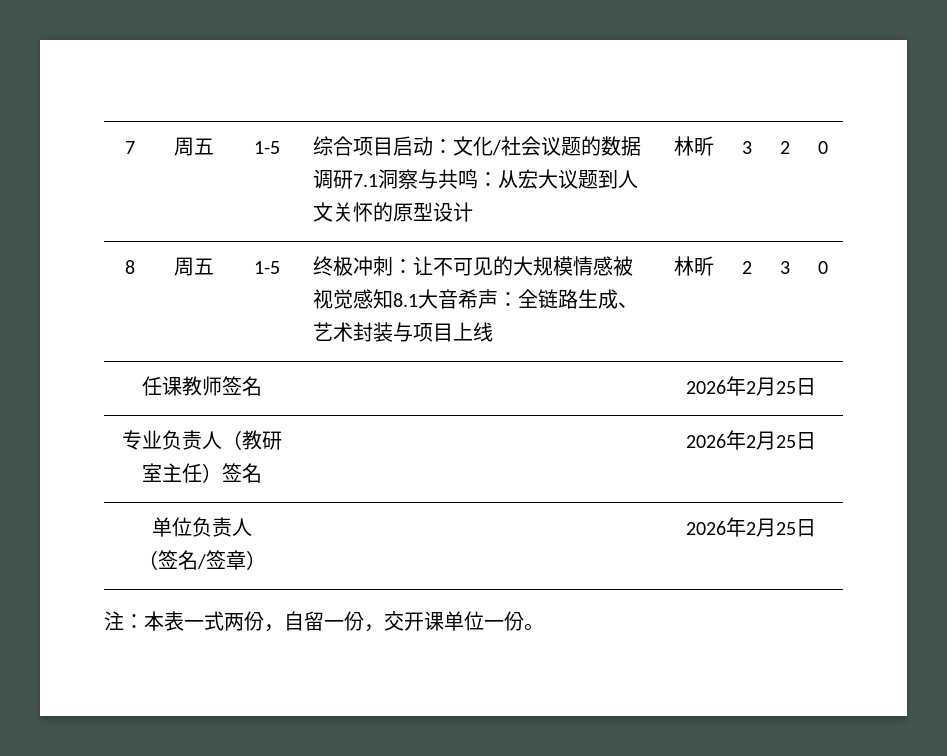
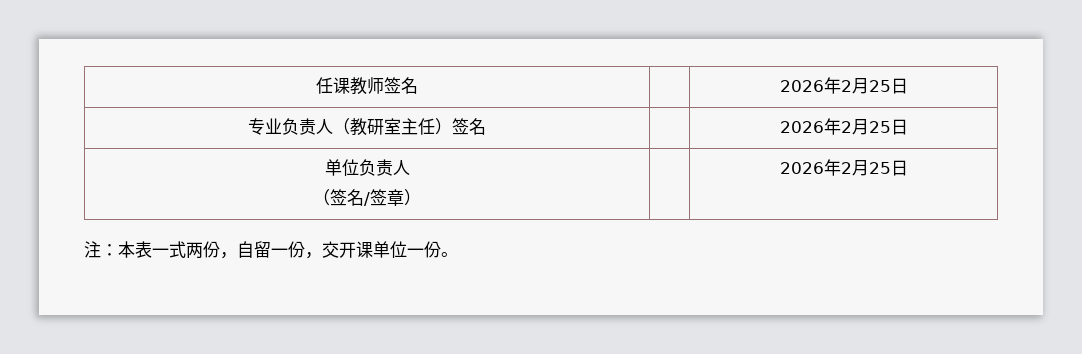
[124,141,135,154] [174,137,214,156] [253,141,280,154] [312,136,641,156] [312,169,638,190] [312,202,473,222] [673,136,714,156] [741,141,752,154] [779,141,790,154] [818,141,828,154] [124,260,135,274] [174,257,214,276] [253,261,280,274] [312,256,633,276] [312,289,638,309] [312,322,493,342] [673,256,714,276] [741,261,752,274] [779,261,790,274] [818,261,828,274] 7 | 周五 | 1-5 | 综合项目启动：文化/社会议题的数据调研7.1洞察与共鸣：从宏大议题到人文关怀的原型设计 | 林昕 | 3 | 2 | 0 // 8 | 周五 | 1-5 | 终极冲刺：让不可见的大规模情感被视觉感知8.1大音希声：全链路生成、艺术封装与项目上线 | 林昕 | 2 | 3 | 0 // -> (316, 85) none

